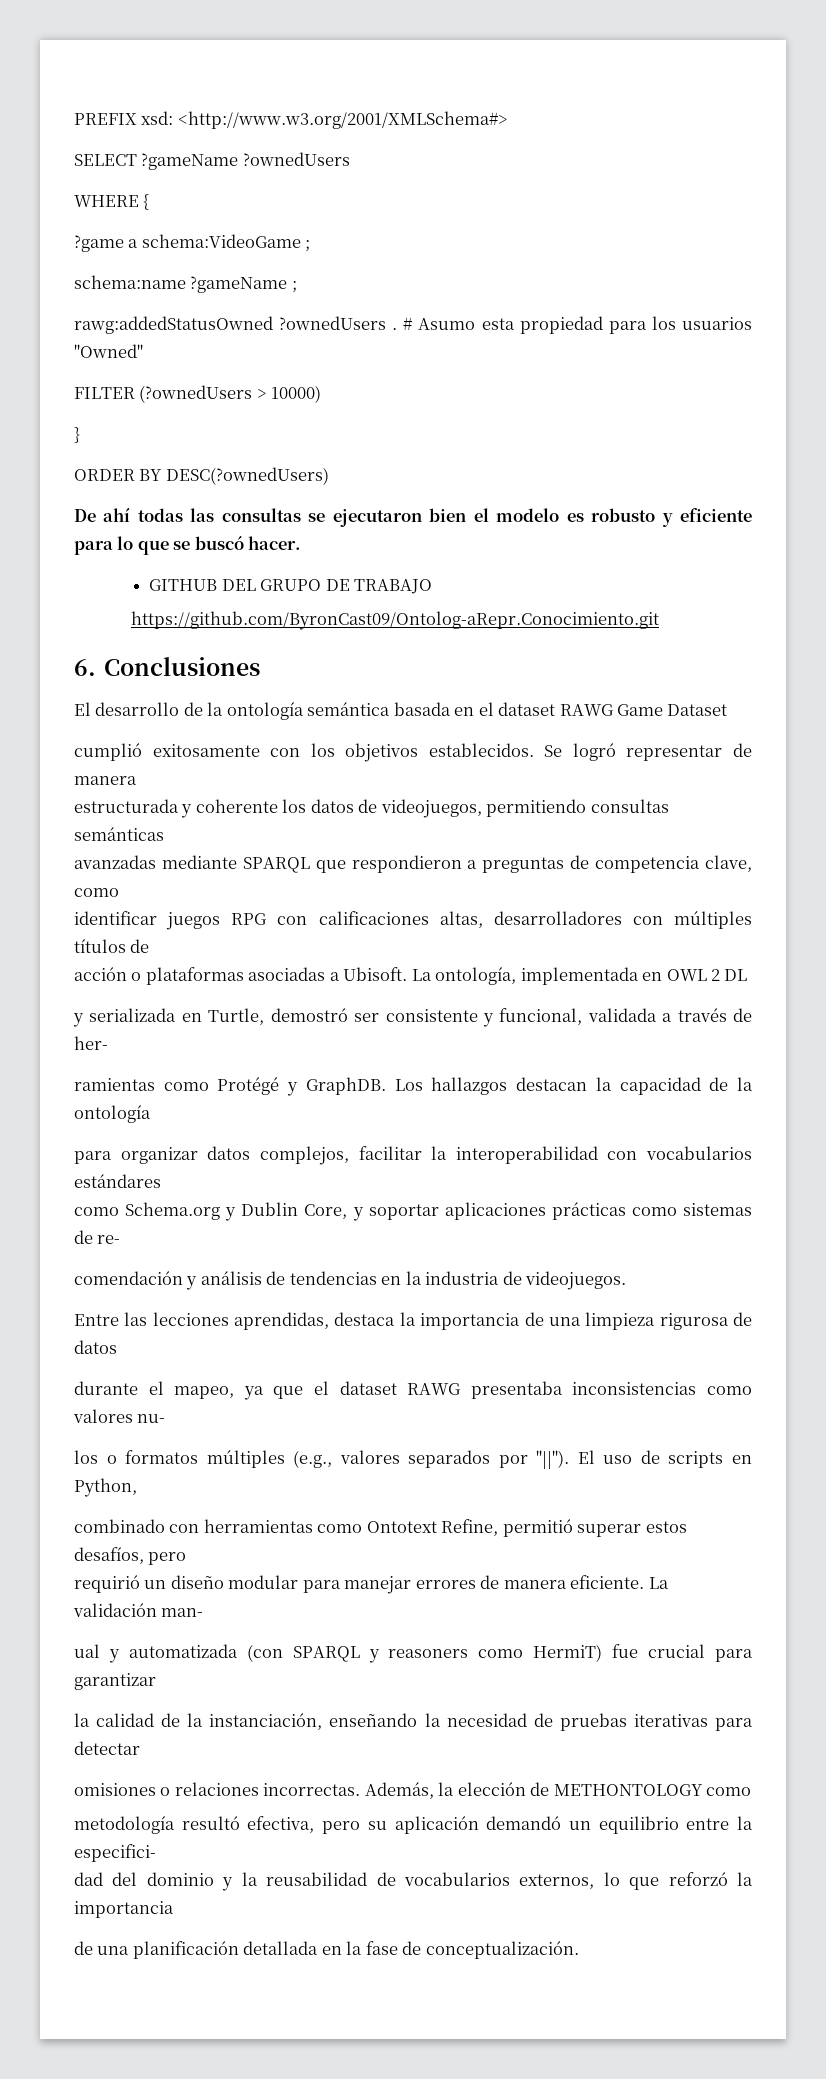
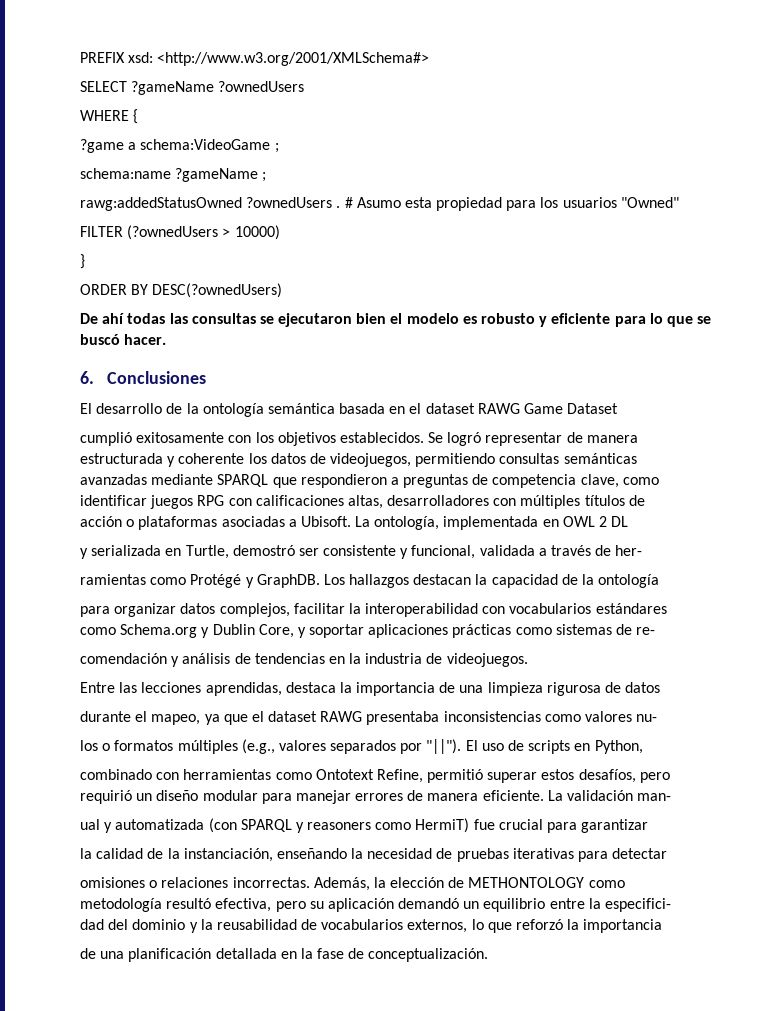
[149,579,433,594] [131,611,660,630] // GITHUB DEL GRUPO DE TRABAJO // https://github.com/ByronCast09/Ontolog-aRepr.Conocimiento.git -> (167, 339) none

